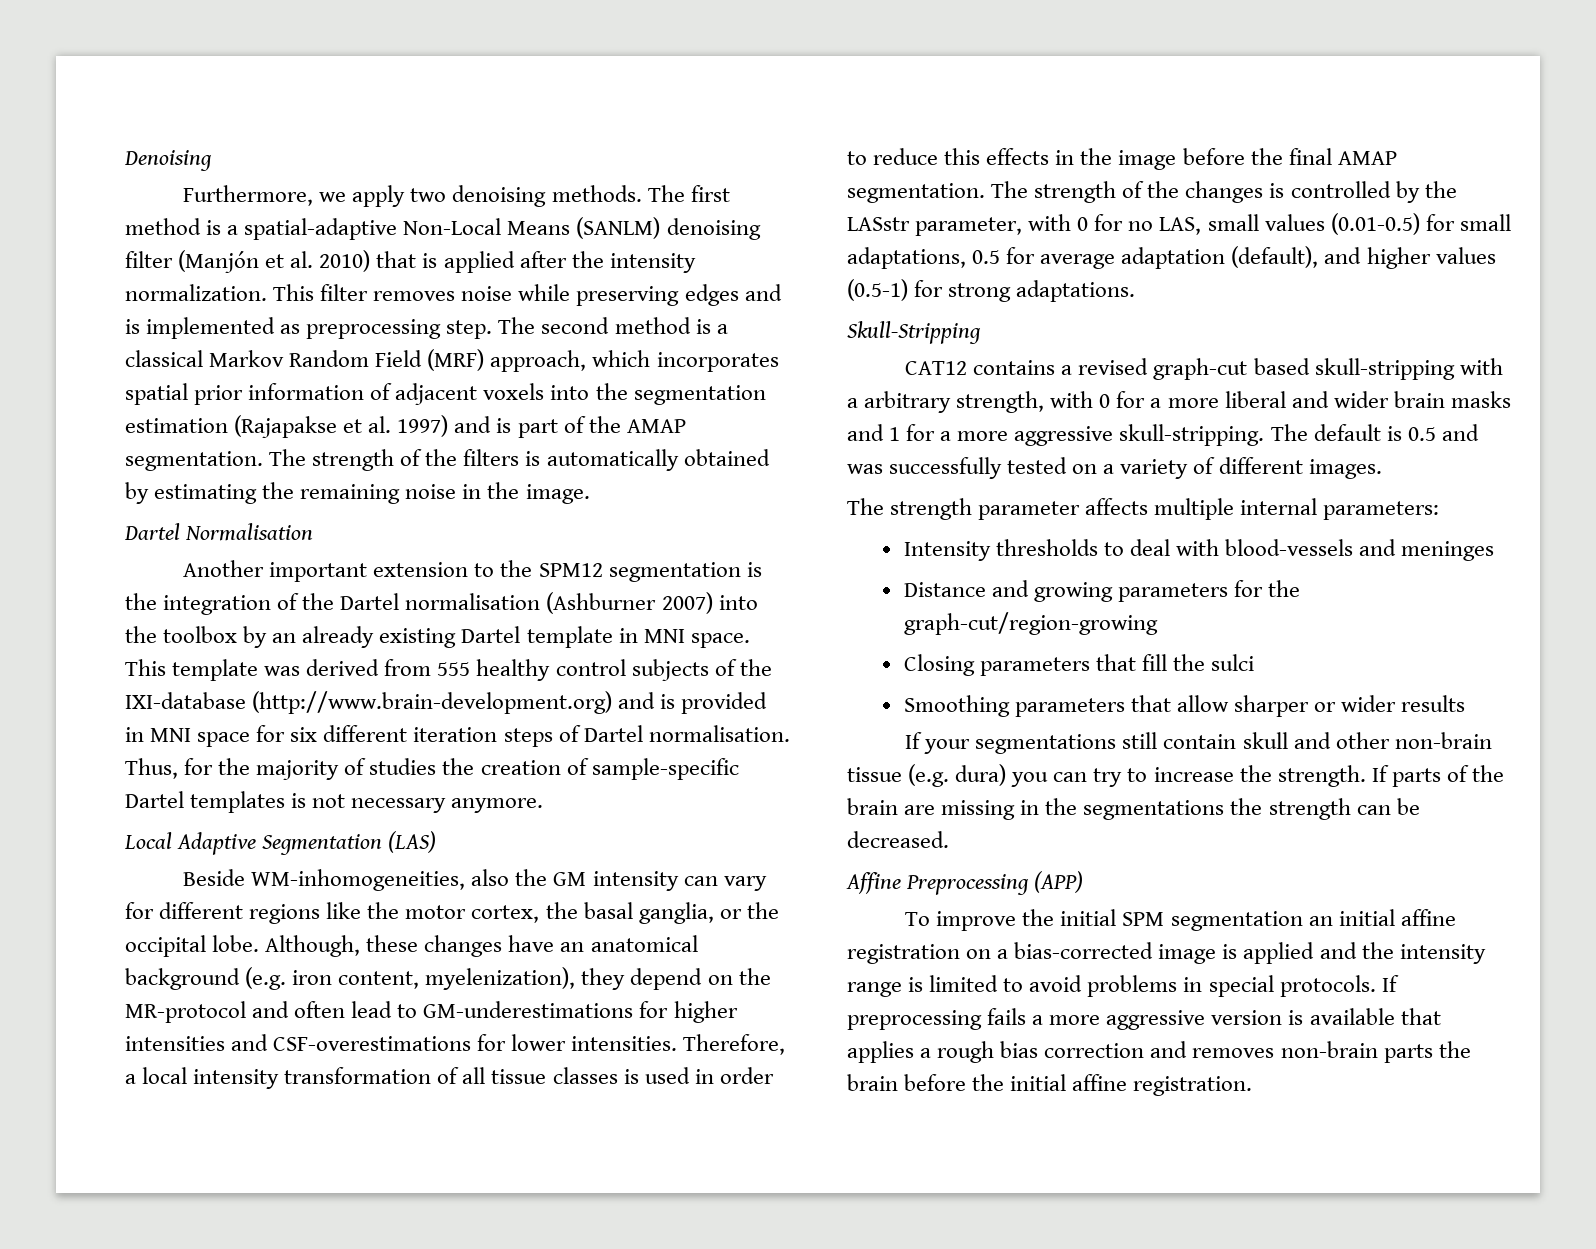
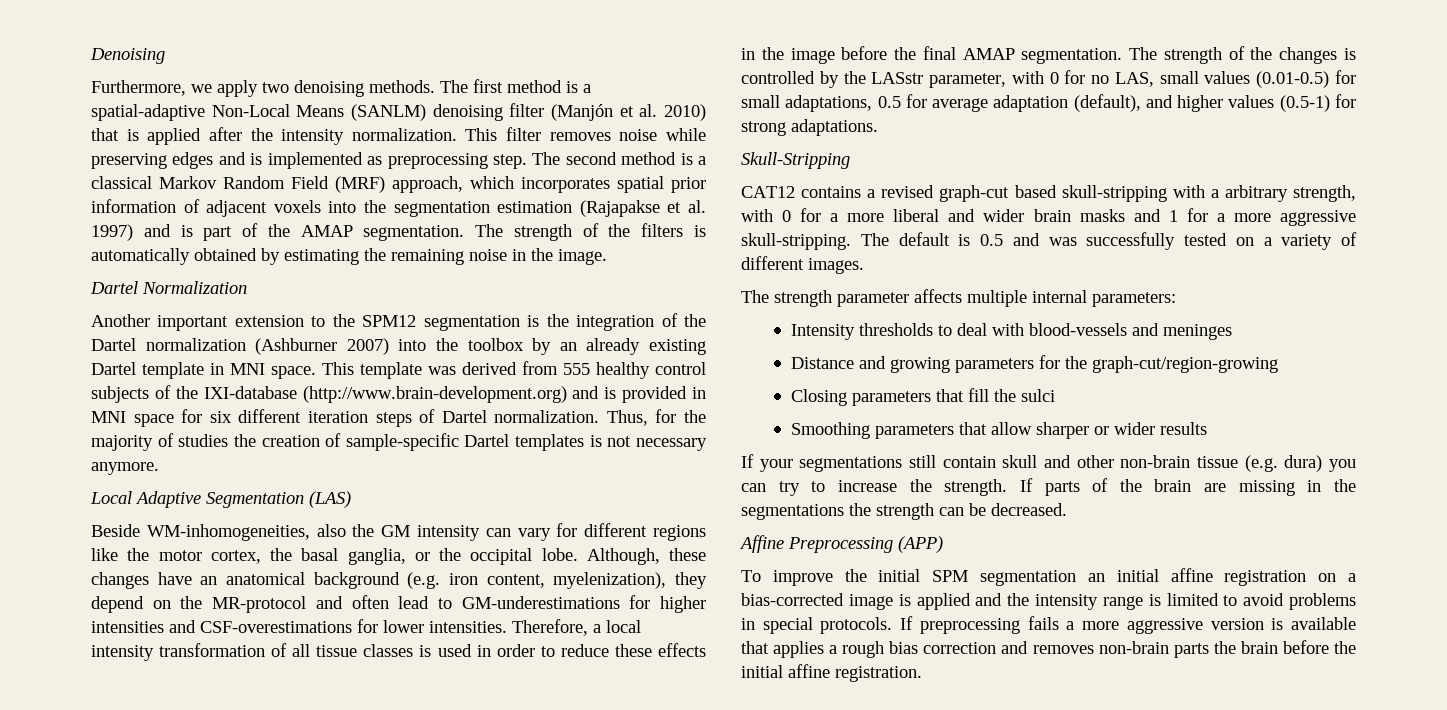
[185,523,314,541] Normalisation -> [142,281,247,294] Normalization
[405,593,541,610] normalisation -> [145,338,246,351] normalization
[648,725,790,742] normalisation. -> [494,410,600,423] normalization.
[944,148,981,165] this -> [614,644,652,657] these

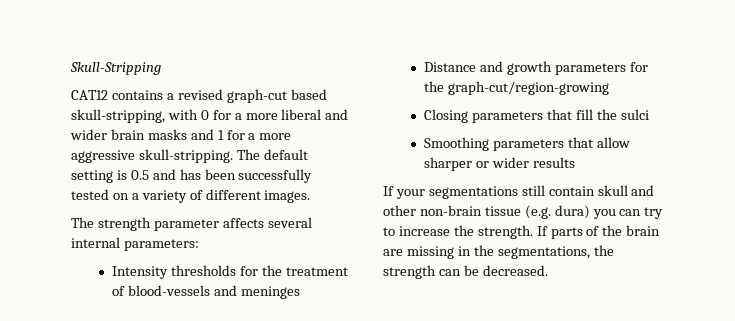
[90,48,165,64] [91,79,591,97] [91,103,706,121] [91,127,706,145] [91,152,706,169] [91,176,706,193] [91,199,707,217] [91,223,706,241] [91,248,607,265] [90,281,247,294] [91,313,706,331] [91,338,707,355] [91,361,706,379] [91,385,706,403] [91,409,706,427] [91,433,707,451] [91,462,159,475] [90,491,351,508] [91,523,706,541] [91,548,706,565] [91,572,707,589] [91,595,706,613] [91,619,641,636] [91,643,707,661] [741,46,1356,64] [741,70,1356,88] [741,94,1356,112] [741,119,878,136] Denoising // Furthermore, we apply two denoising methods. The first method is a spatial-adaptive Non-Local Means (SANLM) denoising filter (Manjón et al. 2010) that is applied after the intensity normalization. This filter removes noise while preserving edges and is implemented as preprocessing step. The second method is a classical Markov Random Field (MRF) approach, which incorporates spatial prior information of adjacent voxels into the segmentation estimation (Rajapakse et al. 1997) and is part of the AMAP segmentation. The strength of the filters is automatically obtained by estimating the remaining noise in the image. // Dartel Normalization // Another important extension to the SPM12 segmentation is the integration of the Dartel normalization (Ashburner 2007) into the toolbox by an already existing Dartel template in MNI space. This template was derived from 555 healthy control subjects of the IXI-database (http://www.brain-development.org) and is provided in MNI space for six different iteration steps of Dartel normalization. Thus, for the majority of studies the creation of sample-specific Dartel templates is not necessary anymore. // Local Adaptive Segmentation (LAS) // Beside WM-inhomogeneities, also the GM intensity can vary for different regions like the motor cortex, the basal ganglia, or the occipital lobe. Although, these changes have an anatomical background (e.g. iron content, myelenization), they depend on the MR-protocol and often lead to GM-underestimations for higher intensities and CSF-overestimations for lower intensities. Therefore, a local intensity transformation of all tissue classes is used in order to reduce these effects in the image before the final AMAP segmentation. The strength of the changes is controlled by the LASstr parameter, with 0 for no LAS, small values (0.01-0.5) for small adaptations, 0.5 for average adaptation (default), and higher values (0.5-1) for strong adaptations. // -> (70, 68) none
[1061,185,1356,202] skull-stripping with a arbitrary strength, -> [71,109,165,123] skull-stripping,
(950, 239) none -> [71,170,113,183] setting
[1048,237,1077,246] was -> [179,169,236,180] has been
[967,290,1027,307] multiple -> [267,217,312,228] several
[937,323,1024,336] to deal with -> [240,265,349,276] [112,286,126,296] for the treatment of
[889,357,950,373] growing -> [507,61,553,75] growth
[741,504,844,520] segmentations -> [497,246,590,259] segmentations,
[739,535,943,553] [741,568,1356,586] [741,593,1356,610] [741,616,1356,634] [741,640,1356,658] [741,664,922,682] // Affine Preprocessing (APP) // To improve the initial SPM segmentation an initial affine registration on a bias-corrected image is applied and the intensity range is limited to avoid problems in special protocols. If preprocessing fails a more aggressive version is available that applies a rough bias correction and removes non-brain parts the brain before the initial affine registration. -> (548, 270) none

